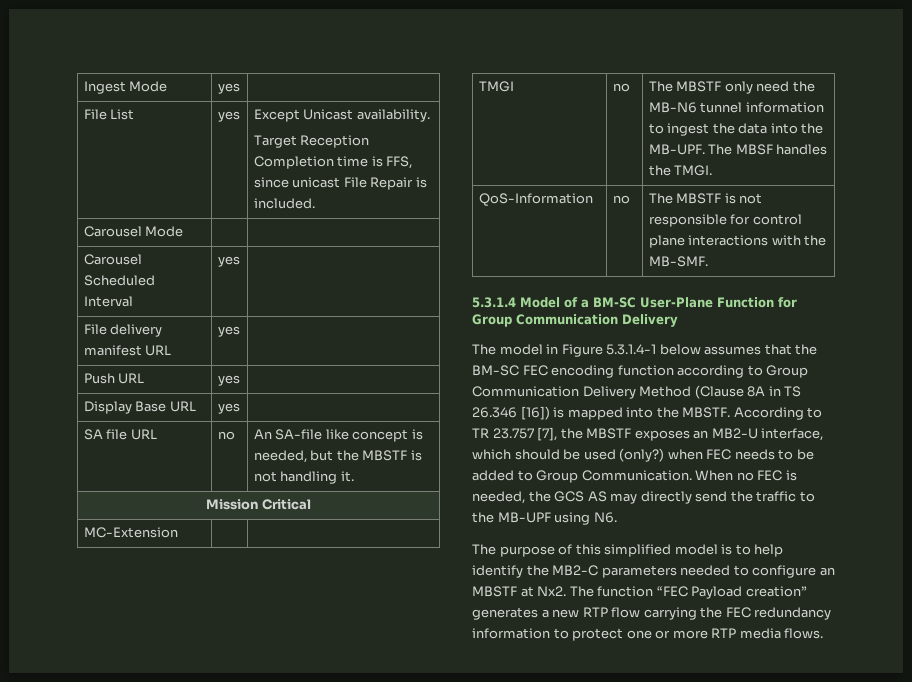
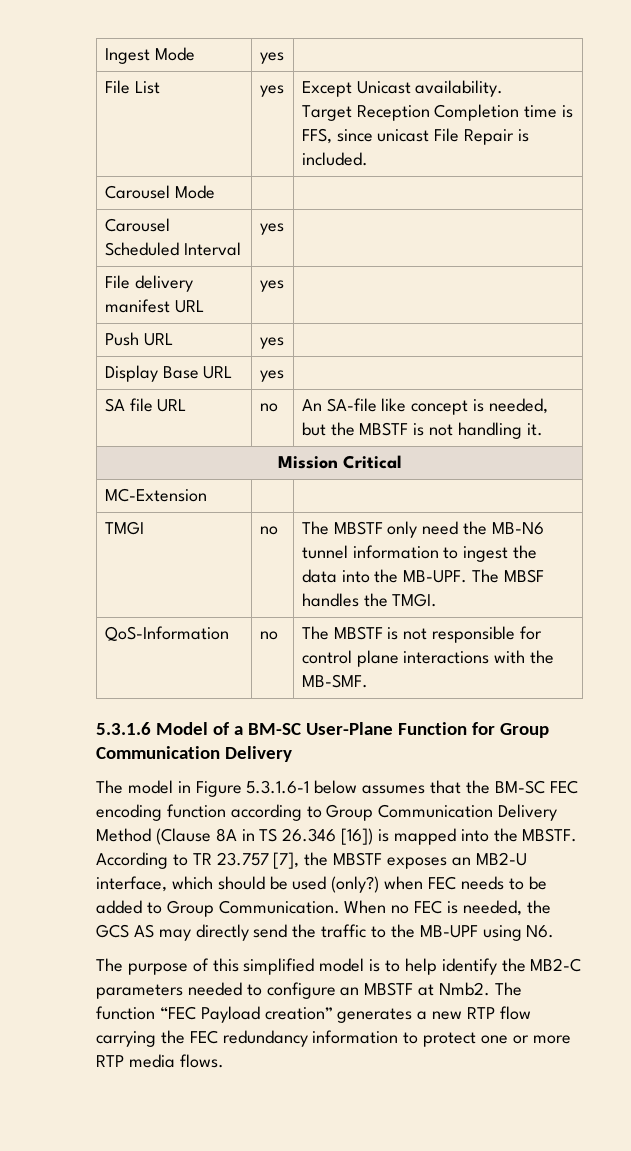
[472,297,516,308] 5.3.1.4 -> [96,722,151,735] 5.3.1.6
[606,344,657,355] 5.3.1.4-1 -> [246,780,310,794] 5.3.1.6-1
[537,586,567,596] Nx2. -> [439,982,491,996] Nmb2.

